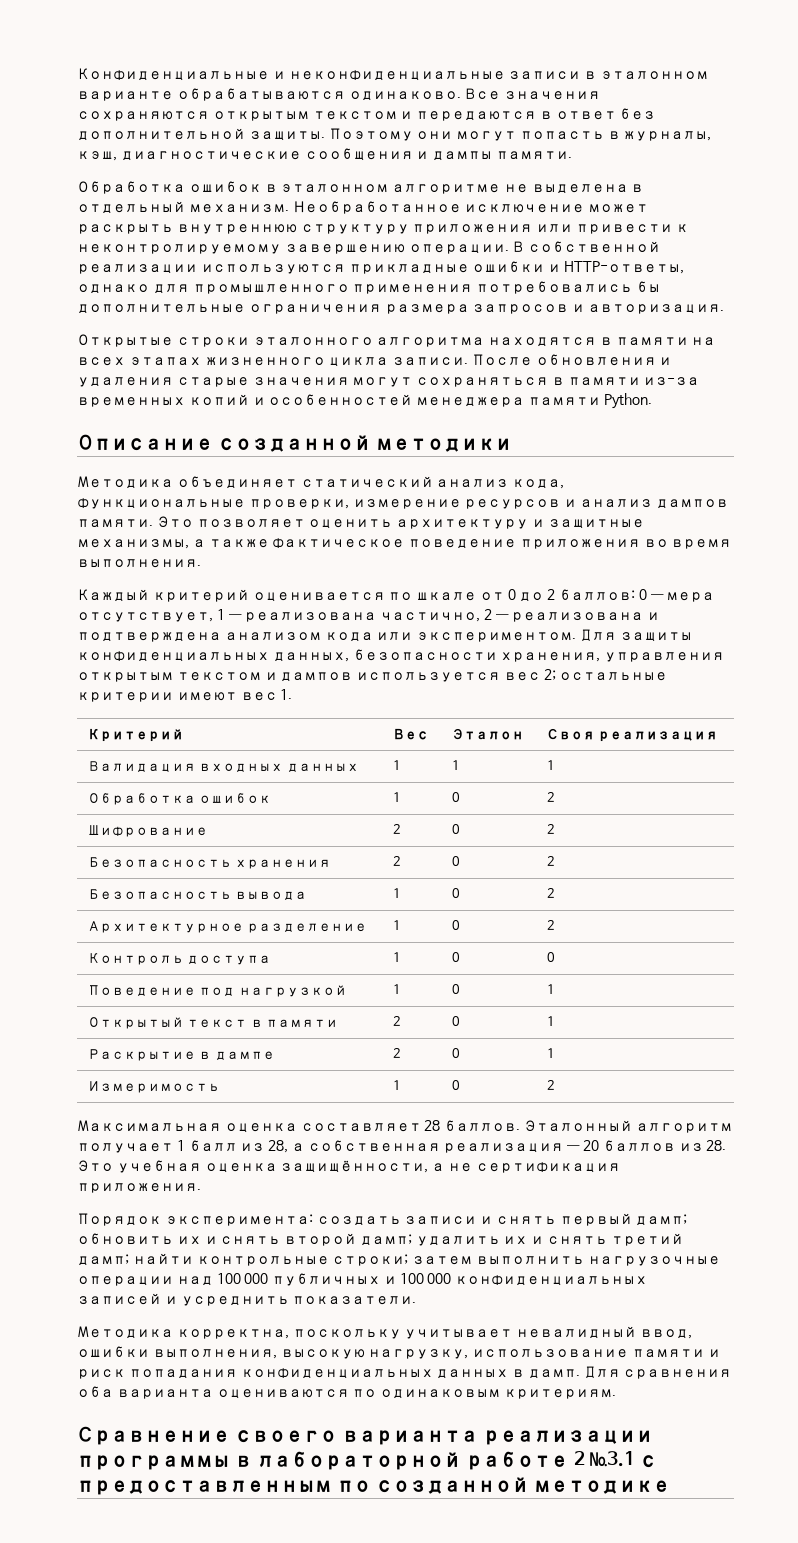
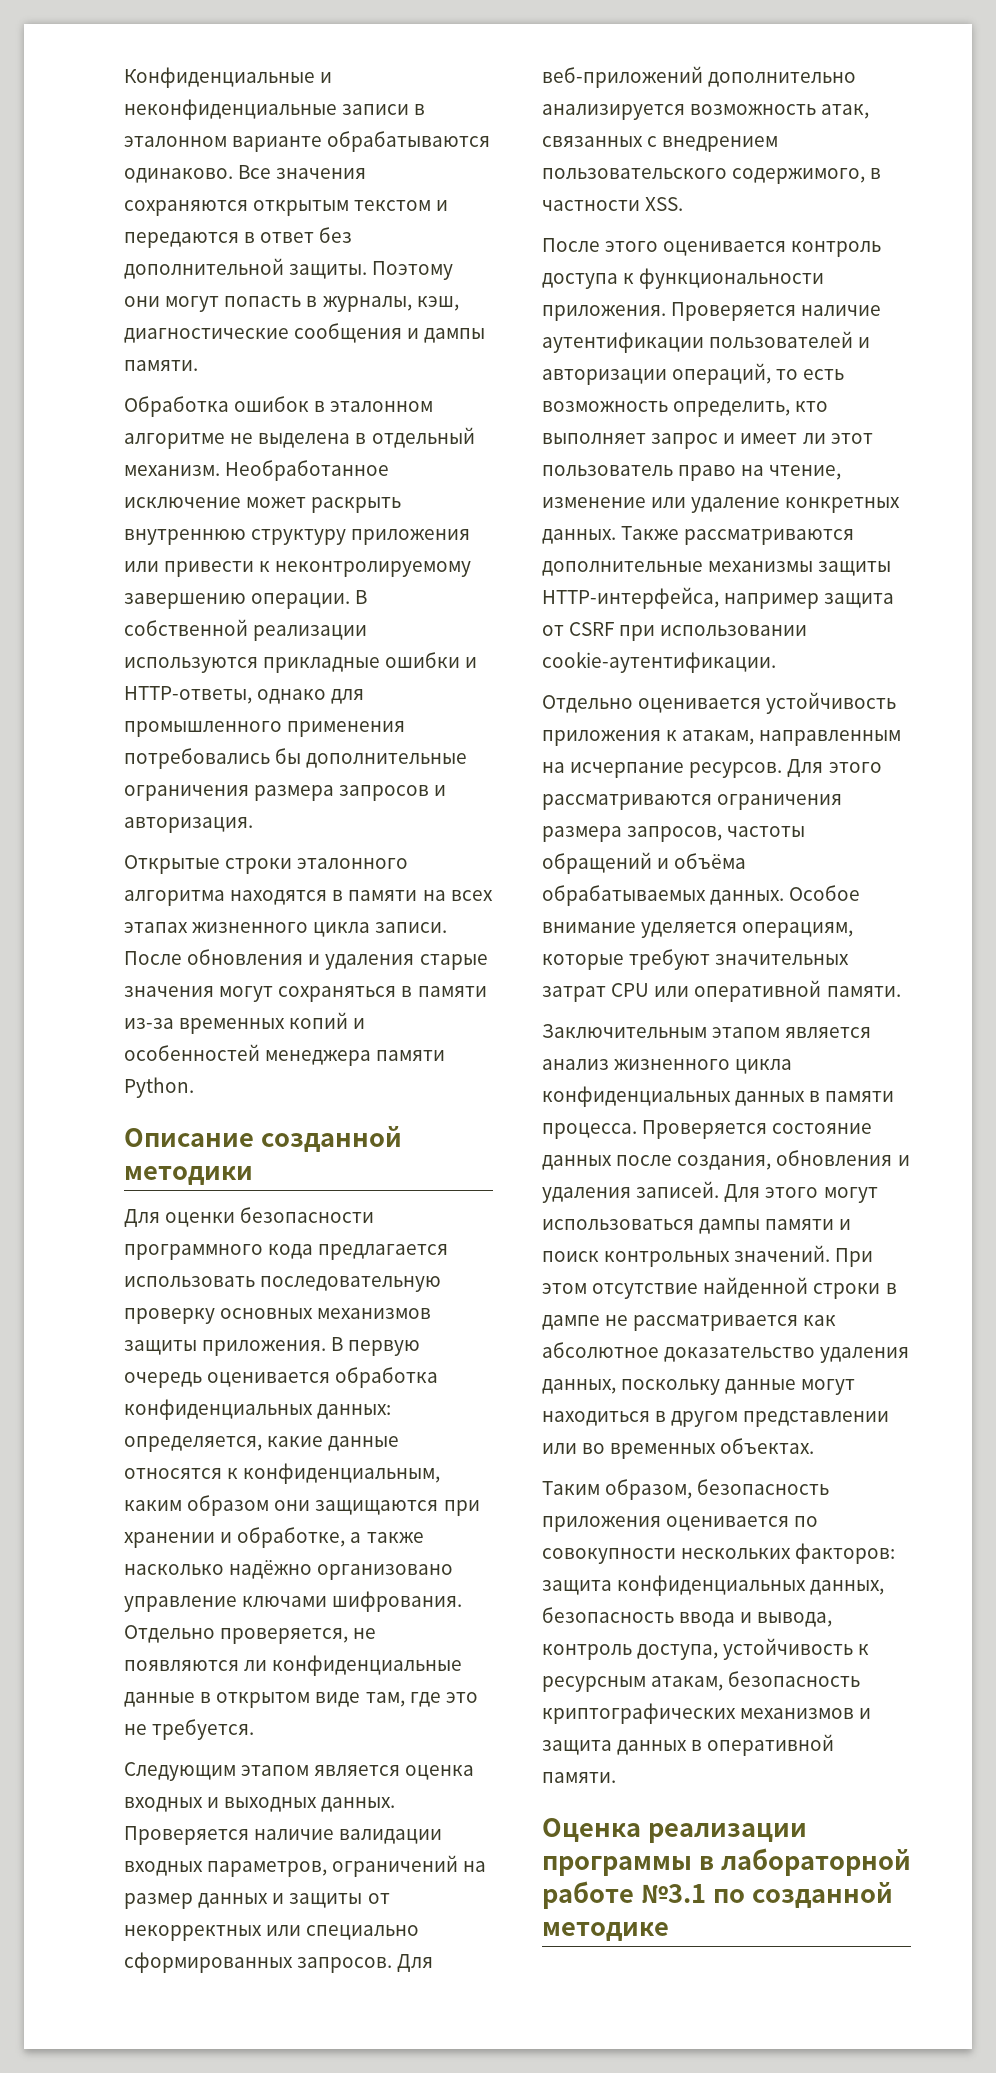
[77,476,565,489] [77,498,728,509] [77,516,644,529] [77,538,732,549] [77,559,201,568] [77,589,715,602] [77,609,660,622] [77,629,692,642] [77,649,725,662] [77,669,668,682] [77,689,293,702] [87,728,184,742] [392,728,429,740] [451,728,524,740] [546,728,719,742] [87,761,359,772] [392,760,401,770] [451,760,460,770] [546,760,555,770] [87,793,272,805] [392,792,401,802] [451,792,460,802] [546,792,555,802] [87,825,208,837] [392,824,401,834] [451,824,460,834] [546,824,555,834] [87,857,332,869] [392,856,401,866] [451,856,460,866] [546,856,555,866] [87,889,308,900] [392,888,401,898] [451,888,460,898] [546,888,555,898] [87,921,368,933] [392,920,401,930] [451,920,460,930] [546,920,555,930] [87,953,272,965] [392,952,401,962] [451,952,460,962] [546,952,555,962] [87,985,347,997] [392,984,401,994] [451,984,460,994] [546,984,555,994] [87,1017,338,1029] [392,1016,401,1026] [451,1016,460,1026] [546,1016,555,1026] [87,1049,275,1061] [392,1048,401,1058] [451,1048,460,1058] [546,1048,555,1058] [87,1081,220,1093] [392,1080,401,1090] [451,1080,460,1090] [546,1080,555,1090] [77,1120,732,1133] [77,1140,727,1153] [77,1160,620,1173] [77,1183,201,1193] [77,1213,688,1226] [77,1233,683,1246] [77,1253,720,1266] [77,1273,648,1286] [77,1293,417,1306] [77,1326,692,1339] [77,1346,720,1359] [77,1366,732,1379] [77,1386,616,1399] [77,1426,479,1445] Методика объединяет статический анализ кода, функциональные проверки, измерение ресурсов и анализ дампов памяти. Это позволяет оценить архитектуру и защитные механизмы, а также фактическое поведение приложения во время выполнения. // Каждый критерий оценивается по шкале от 0 до 2 баллов: 0 — мера отсутствует, 1 — реализована частично, 2 — реализована и подтверждена анализом кода или экспериментом. Для защиты конфиденциальных данных, безопасности хранения, управления открытым текстом и дампов используется вес 2; остальные критерии имеют вес 1. // Критерий | Вес | Эталон | Своя реализация // Валидация входных данных | 1 | 1 | 1 // Обработка ошибок | 1 | 0 | 2 // Шифрование | 2 | 0 | 2 // Безопасность хранения | 2 | 0 | 2 // Безопасность вывода | 1 | 0 | 2 // Архитектурное разделение | 1 | 0 | 2 // Контроль доступа | 1 | 0 | 0 // Поведение под нагрузкой | 1 | 0 | 1 // Открытый текст в памяти | 2 | 0 | 1 // Раскрытие в дампе | 2 | 0 | 1 // Измеримость | 1 | 0 | 2 // Максимальная оценка составляет 28 баллов. Эталонный алгоритм получает 1 балл из 28, а собственная реализация — 20 баллов из 28. Это учебная оценка защищённости, а не сертификация приложения. // Порядок эксперимента: создать записи и снять первый дамп; обновить их и снять второй дамп; удалить их и снять третий дамп; найти контрольные строки; затем выполнить нагрузочные операции над 100 000 публичных и 100 000 конфиденциальных записей и усреднить показатели. // Методика корректна, поскольку учитывает невалидный ввод, ошибки выполнения, высокую нагрузку, использование памяти и риск попадания конфиденциальных данных в дамп. Для сравнения оба варианта оцениваются по одинаковым критериям. // Сравнение своего варианта -> [124,1207,375,1227] [124,1244,449,1260] [124,1276,442,1292] [124,1308,432,1324] [124,1337,421,1356] [124,1367,439,1388] [124,1399,392,1420] [124,1436,400,1452] [124,1463,441,1484] [124,1495,480,1516] [124,1527,424,1548] [124,1560,454,1580] [124,1591,463,1612] [124,1625,377,1644] [124,1655,463,1676] [124,1692,478,1708] [124,1719,255,1740] [124,1762,475,1781] [124,1797,396,1812] [124,1826,443,1845] [124,1855,487,1877] [124,1893,390,1909] [124,1925,420,1941] [124,1952,434,1973] [542,66,857,88] [542,104,870,120] [542,136,779,152] [542,168,882,184] [542,197,684,211] [542,238,882,257] [542,268,825,289] [542,302,882,321] [542,331,871,353] [542,363,845,385] [542,401,829,417] [542,433,873,449] [542,465,842,481] [542,497,901,513] [542,526,855,545] [542,561,892,576] [542,587,895,609] [542,622,808,641] [542,652,776,673] [542,692,897,714] [542,730,902,746] [542,759,882,778] [542,794,843,810] [542,826,806,842] [542,852,747,874] [542,885,861,906] [542,922,854,938] [542,949,850,970] [542,980,901,1002] [542,1024,872,1038] [542,1059,793,1074] [542,1086,895,1107] [542,1120,873,1139] [542,1150,910,1170] [542,1181,878,1203] [542,1219,852,1234] [542,1245,874,1267] [542,1277,897,1299] [542,1315,837,1331] [542,1342,910,1363] [542,1379,856,1395] [542,1411,890,1427] [542,1438,815,1459] [542,1479,830,1500] [542,1516,819,1532] [542,1543,896,1564] [542,1575,885,1596] [542,1607,833,1627] [542,1638,870,1660] [542,1671,861,1692] [542,1703,872,1724] [542,1734,835,1756] [542,1772,616,1783] [542,1818,641,1842] Для оценки безопасности программного кода предлагается использовать последовательную проверку основных механизмов защиты приложения. В первую очередь оценивается обработка конфиденциальных данных: определяется, какие данные относятся к конфиденциальным, каким образом они защищаются при хранении и обработке, а также насколько надёжно организовано управление ключами шифрования. Отдельно проверяется, не появляются ли конфиденциальные данные в открытом виде там, где это не требуется. // Следующим этапом является оценка входных и выходных данных. Проверяется наличие валидации входных параметров, ограничений на размер данных и защиты от некорректных или специально сформированных запросов. Для веб-приложений дополнительно анализируется возможность атак, связанных с внедрением пользовательского содержимого, в частности XSS. // После этого оценивается контроль доступа к функциональности приложения. Проверяется наличие аутентификации пользователей и авторизации операций, то есть возможность определить, кто выполняет запрос и имеет ли этот пользователь право на чтение, изменение или удаление конкретных данных. Также рассматриваются дополнительные механизмы защиты HTTP-интерфейса, например защита от CSRF при использовании cookie-аутентификации. // Отдельно оценивается устойчивость приложения к атакам, направленным на исчерпание ресурсов. Для этого рассматриваются ограничения размера запросов, частоты обращений и объёма обрабатываемых данных. Особое внимание уделяется операциям, которые требуют значительных затрат CPU или оперативной памяти. // Заключительным этапом является анализ жизненного цикла конфиденциальных данных в памяти процесса. Проверяется состояние данных после создания, обновления и удаления записей. Для этого могут использоваться дампы памяти и поиск контрольных значений. При этом отсутствие найденной строки в дампе не рассматривается как абсолютное доказательство удаления данных, поскольку данные могут находиться в другом представлении или во временных объектах. // Таким образом, безопасность приложения оценивается по совокупности нескольких факторов: защита конфиденциальных данных, безопасность ввода и вывода, контроль доступа, устойчивость к ресурсным атакам, безопасность криптографических механизмов и защита данных в оперативной памяти. // Оценка
[573,1451,657,1468] [77,1480,332,1495] 2 №3.1 с предоставленным -> [640,1884,706,1903] №3.1

